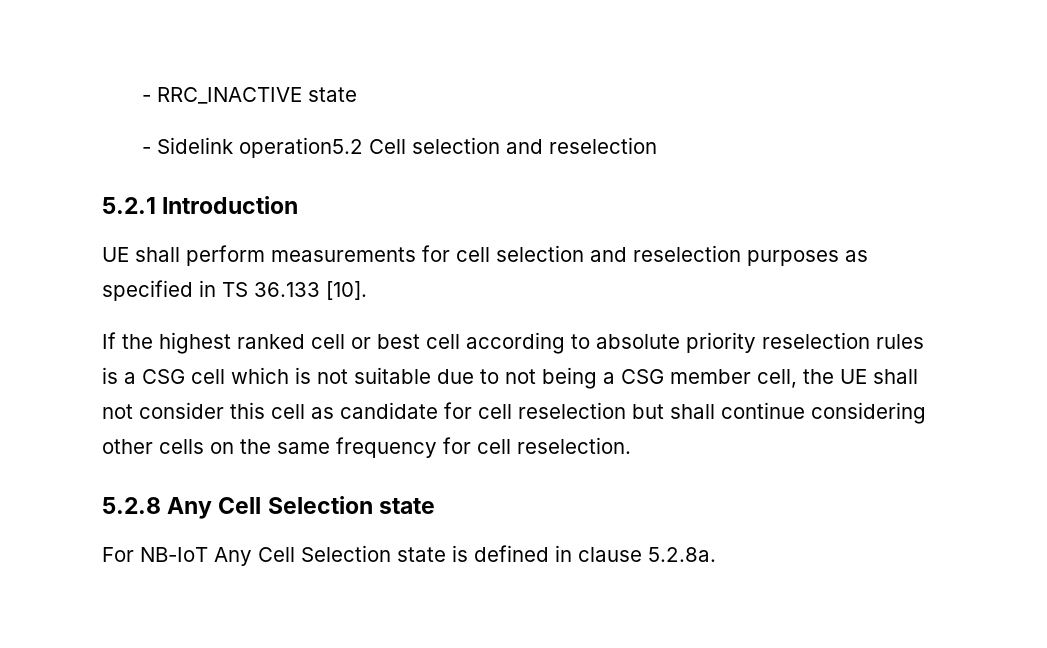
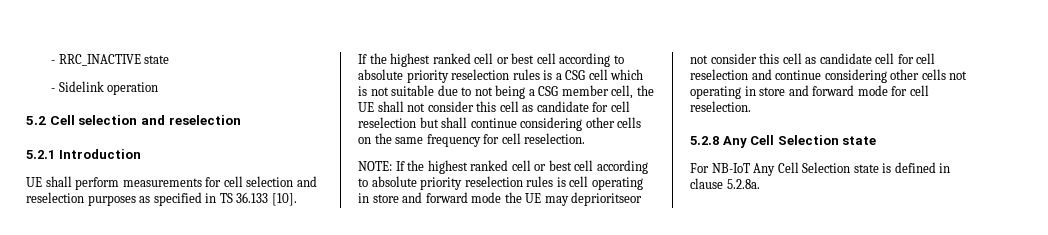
[239,137,364,158] operation5.2 -> [107,82,159,95] [26,116,46,125] operation // 5.2
(631, 445) none -> [358,160,648,174] [358,176,643,190] [358,192,643,206] [690,53,936,64] [690,69,968,83] [690,85,929,99] [690,101,751,112] // NOTE: If the highest ranked cell or best cell according to absolute priority reselection rules is cell operating in store and forward mode the UE may deprioritseor not consider this cell as candidate cell for cell reselection and continue considering other cells not operating in store and forward mode for cell reselection.

